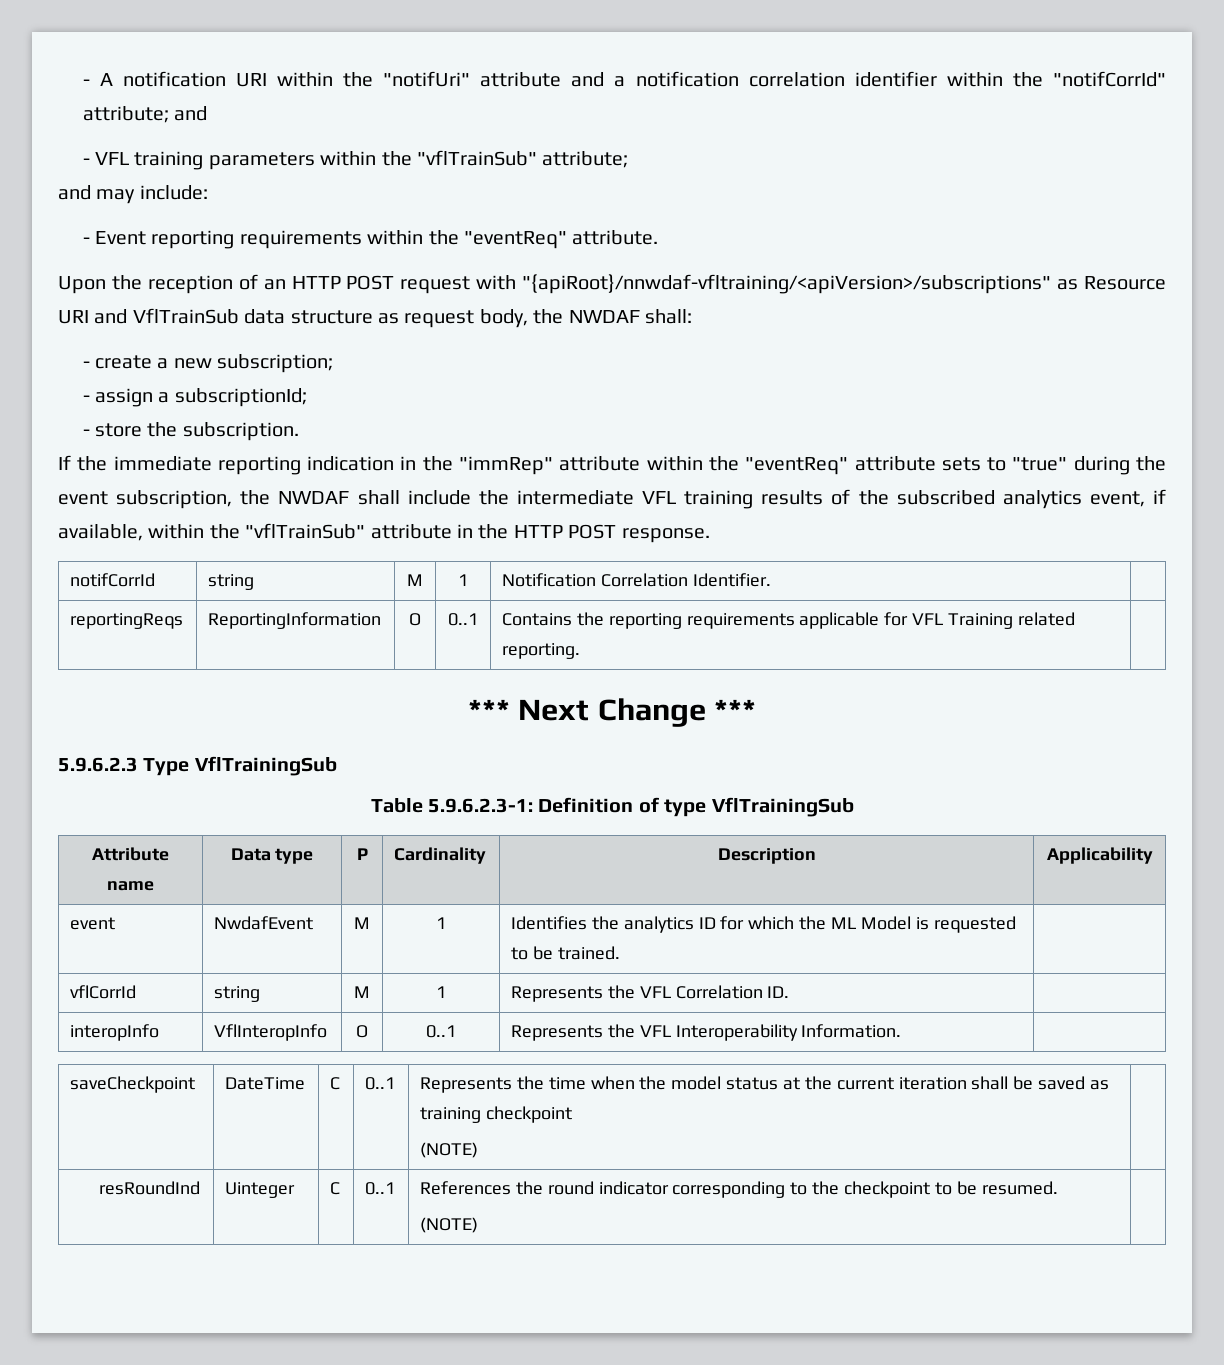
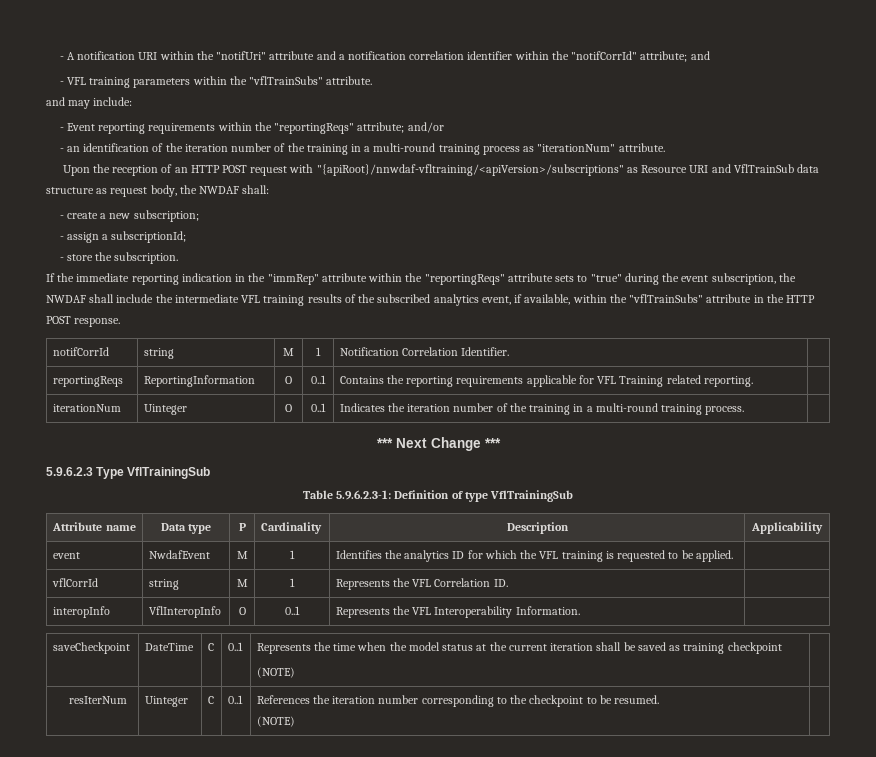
[416,150,629,168] "vflTrainSub" attribute; -> [249,76,373,85] "vflTrainSubs" attribute.
[463,231,567,249] "eventReq" -> [274,122,444,134] [59,143,616,155] "reportingReqs" attribute; and/or // - an identification of the iteration number of the training in a multi-round training process as "iterationNum"
[745,457,849,475] "eventReq" -> [424,274,505,285] "reportingReqs"
[245,523,366,539] "vflTrainSub" -> [629,294,704,303] "vflTrainSubs"
(581, 651) none -> [52,404,121,412] [143,404,187,415] [285,404,292,412] [311,403,326,412] [339,403,745,415] // iterationNum | Uinteger | O | 0..1 | Indicates the iteration number of the training in a multi-round training process. |
[831,916,911,930] ML Model -> [539,551,603,562] VFL training
[557,946,620,960] trained. -> [695,550,733,562] applied.
[99,1181,201,1195] resRoundInd -> [69,696,128,704] resIterNum
[547,1181,669,1195] round indicator -> [332,695,419,704] iteration number

